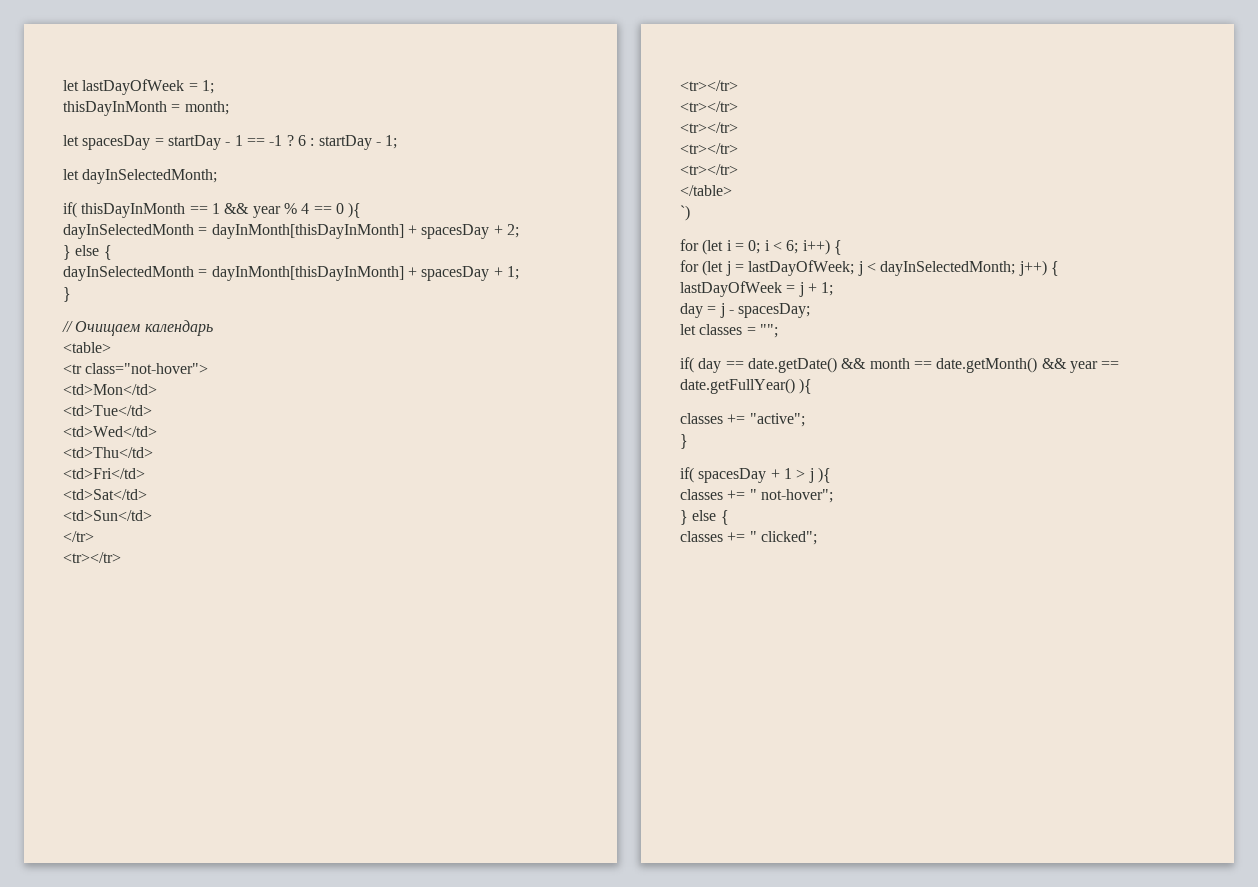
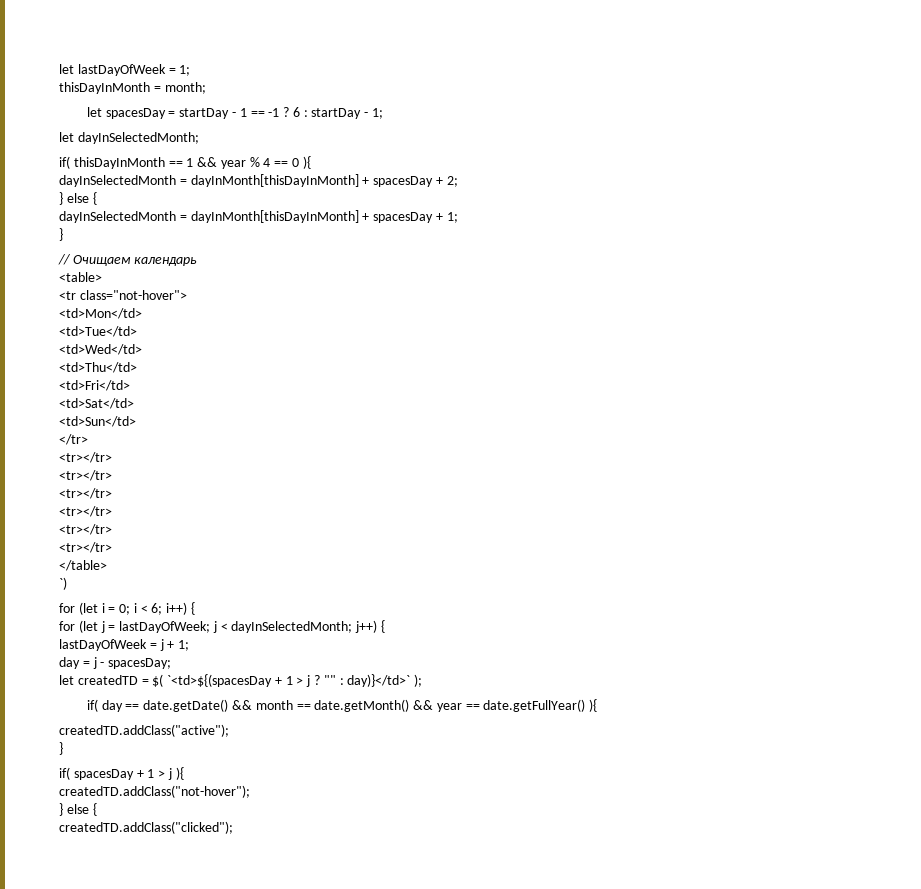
[699,324,778,338] classes = ""; -> [77,674,423,687] createdTD = $( `<td>${(spacesDay + 1 > j ? "" : day)}</td>` );
[680,413,805,427] classes += "active"; -> [59,724,229,737] createdTD.addClass("active");
[680,489,833,503] [680,510,729,525] [680,531,817,545] classes += " not-hover"; // } else { // classes += " clicked"; -> [59,785,250,798] [59,803,97,816] [59,821,233,834] createdTD.addClass("not-hover"); // } else { // createdTD.addClass("clicked");

